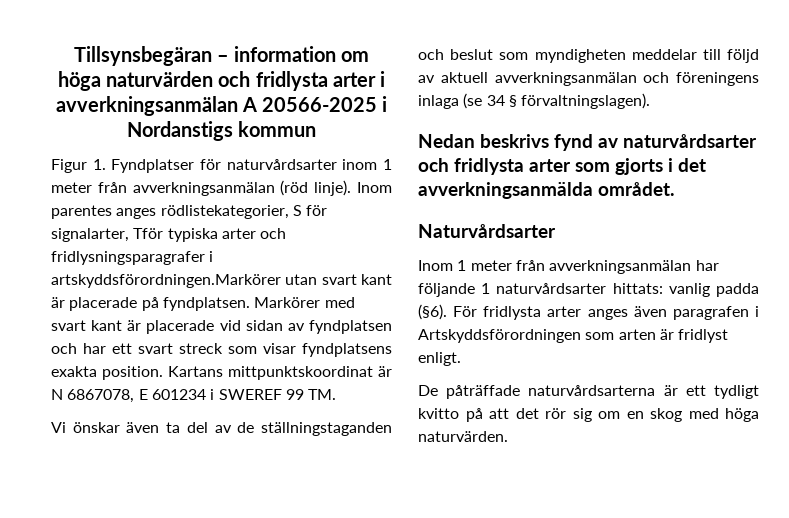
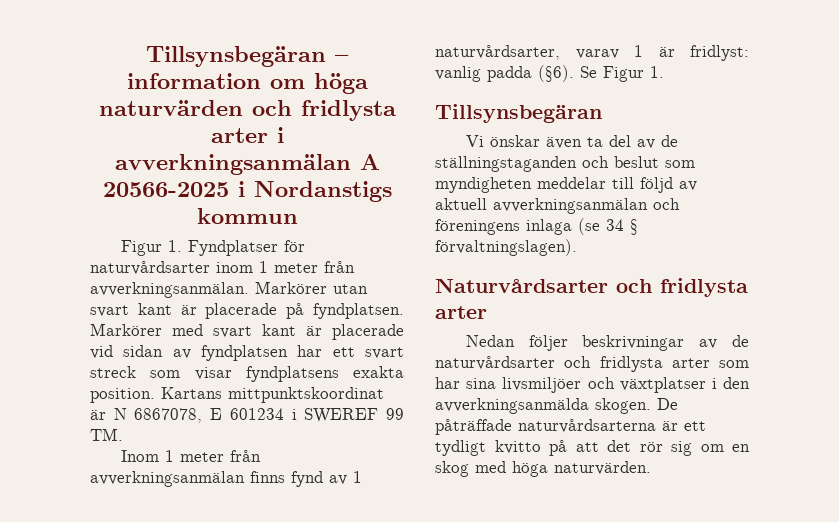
[132,180,392,196] [51,205,328,219] [51,228,287,242] [51,251,214,265] [51,274,281,288] avverkningsanmälan (röd linje). Inom parentes anges rödlistekategorier, S för signalarter, Tför typiska arter och fridlysningsparagrafer i artskyddsförordningen.Markörer -> [90,281,327,298] avverkningsanmälan. Markörer
[51,343,77,354] och -> (288, 353) none
(337, 394) none -> [120,450,261,462] [90,471,362,487] [435,45,749,61] [435,65,664,82] [435,104,602,123] // Inom 1 meter från avverkningsanmälan finns fynd av 1 naturvårdsarter, varav 1 är fridlyst: vanlig padda (§6). Se Figur 1. // Tillsynsbegäran
[418,134,618,151] Nedan beskrivs fynd av -> [435,278,748,297] [435,306,487,319] [465,335,749,351] Naturvårdsarter och fridlysta arter // Nedan följer beskrivningar av de
[615,158,706,175] [418,182,675,199] [418,224,556,238] [418,260,719,274] [418,283,759,297] [418,304,759,320] [418,329,729,343] [418,352,461,366] gjorts i det avverkningsanmälda området. // Naturvårdsarter // Inom 1 meter från avverkningsanmälan har följande 1 naturvårdsarter hittats: vanlig padda (§6). För fridlysta arter anges även paragrafen i Artskyddsförordningen som arten är fridlyst enligt. // -> [435,377,750,393] [435,398,651,414] har sina livsmiljöer och växtplatser i den avverkningsanmälda skogen.

